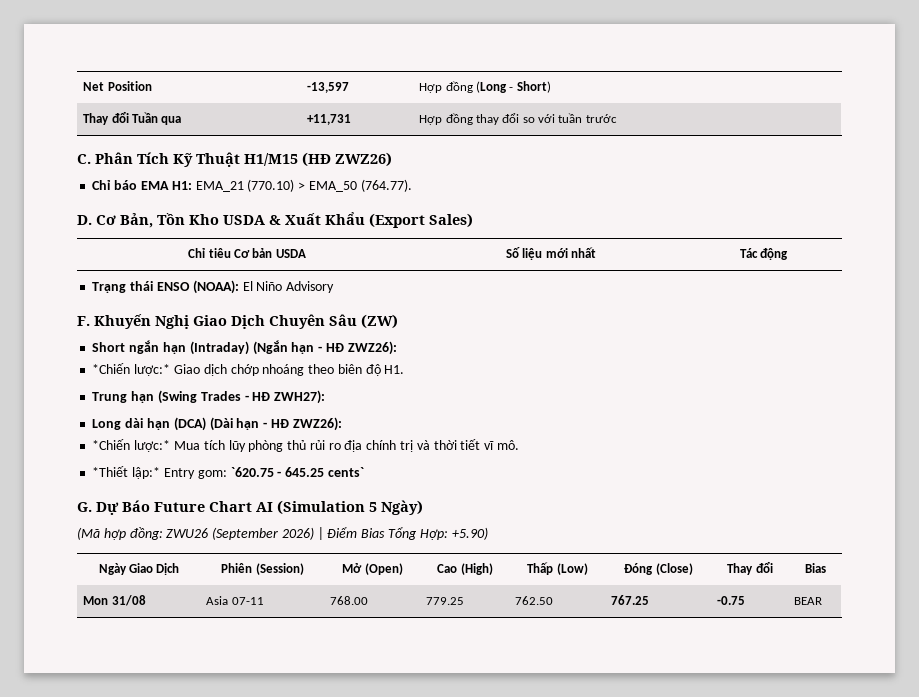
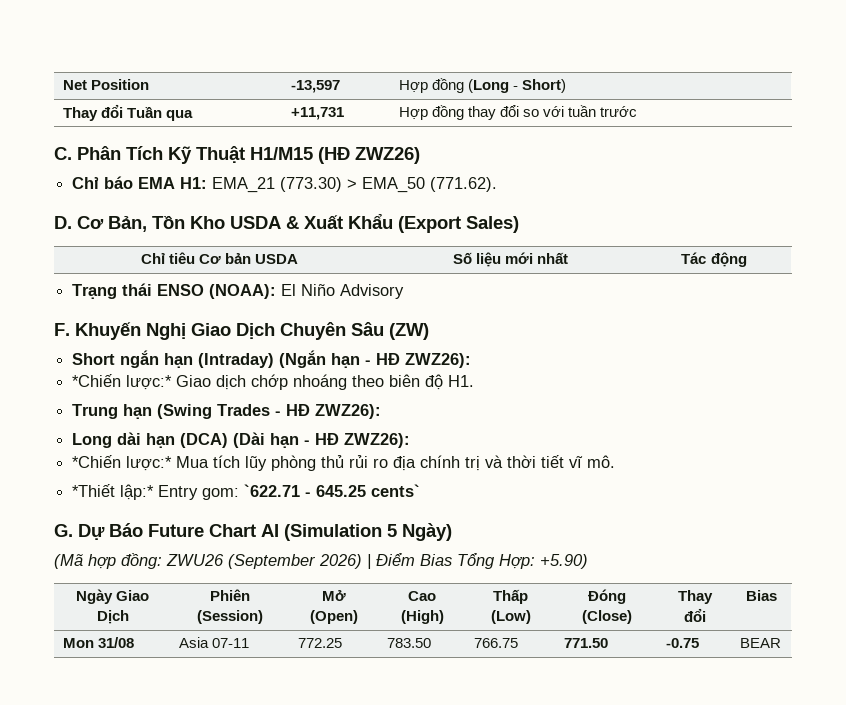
[247,179,295,192] (770.10) -> [280,177,343,192] (773.30)
[360,179,412,192] (764.77). -> [430,177,498,192] (771.62).
[274,390,326,404] ZWH27): -> [315,404,382,419] ZWZ26):
[230,467,274,477] `620.75 -> [244,484,301,497] `622.71
[330,596,369,605] [426,597,465,605] [515,596,554,605] [611,595,650,605] 768.00 | 779.25 | 762.50 | 767.25 -> [297,638,342,648] [386,638,431,648] [473,638,518,648] [563,638,608,648] 772.25 | 783.50 | 766.75 | 771.50

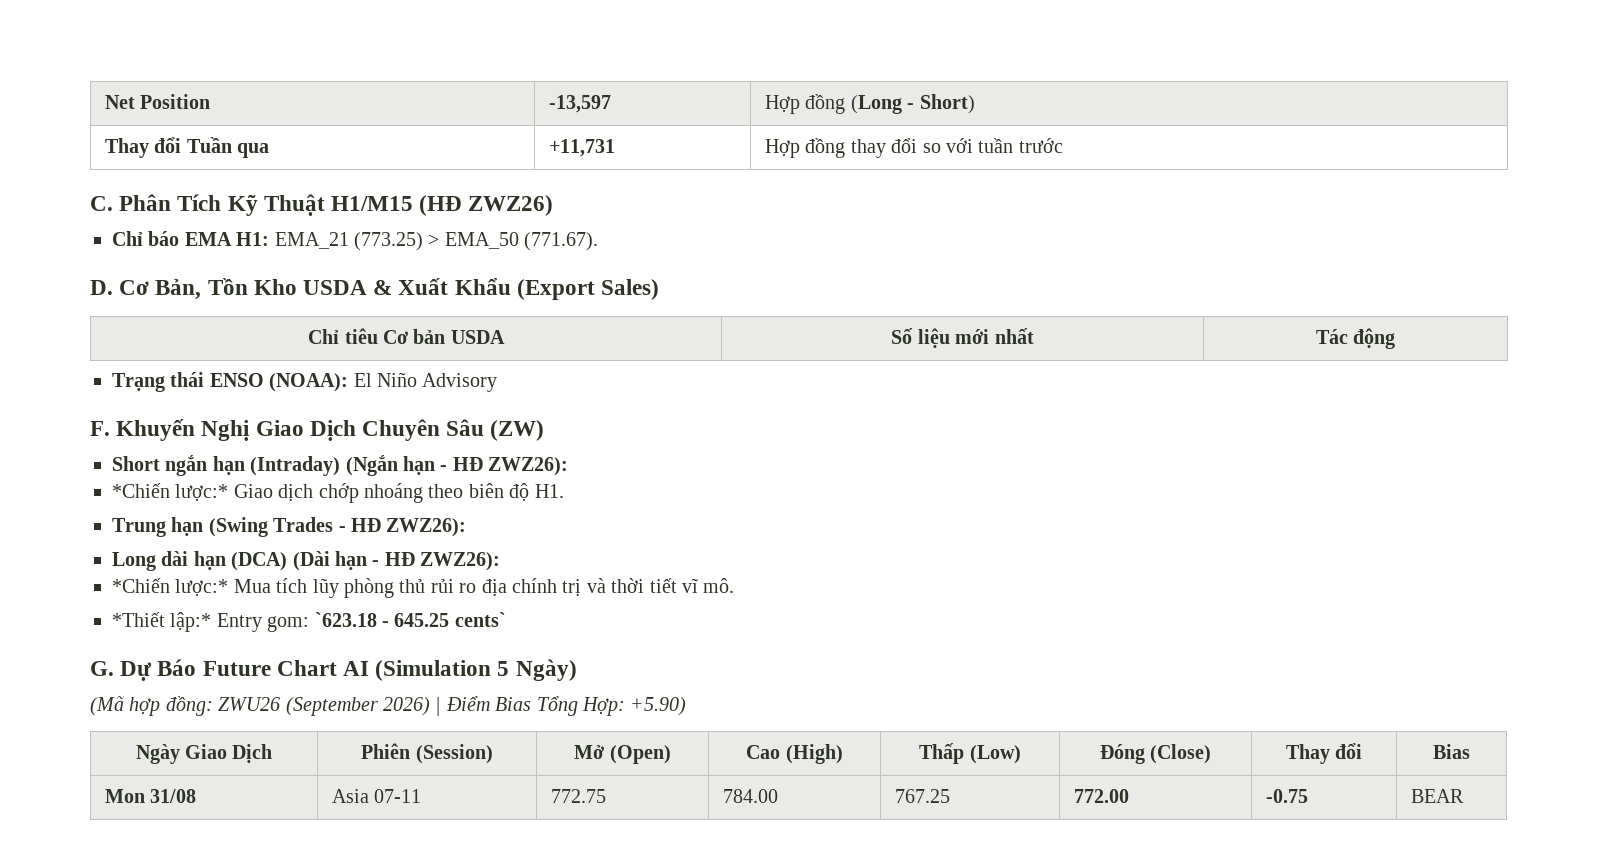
[280,177,343,192] (773.30) -> [354,232,423,251] (773.25)
[430,177,498,192] (771.62). -> [524,232,599,251] (771.67).
[244,484,301,497] `622.71 -> [314,612,377,627] `623.18
[297,638,342,648] [386,638,431,648] [473,638,518,648] [563,638,608,648] 772.25 | 783.50 | 766.75 | 771.50 -> [551,789,607,803] [723,789,779,803] [895,789,951,803] [1074,789,1130,803] 772.75 | 784.00 | 767.25 | 772.00

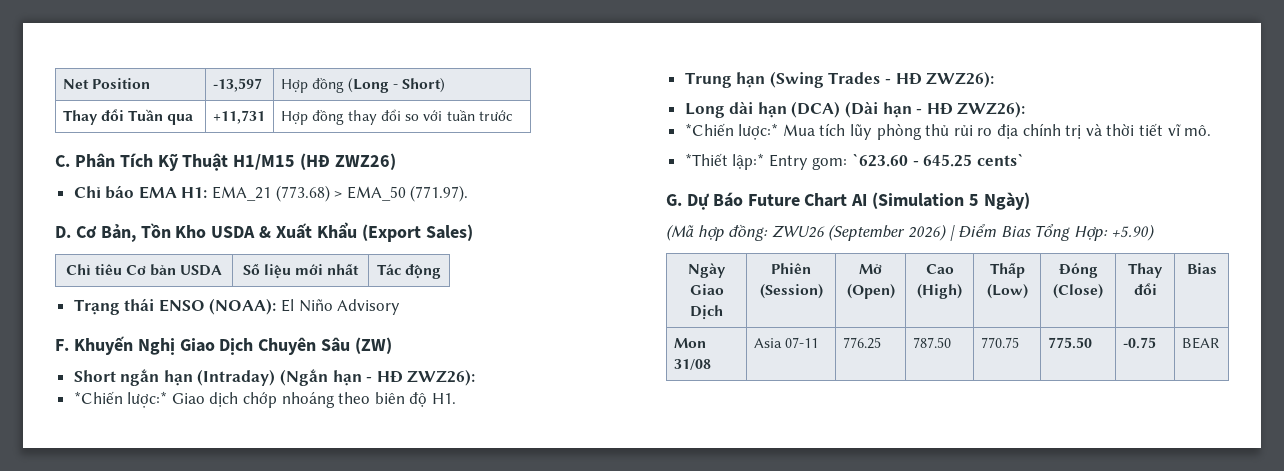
[354,232,423,251] (773.25) -> [275,185,330,202] (773.68)
[524,232,599,251] (771.67). -> [410,185,469,202] (771.97).
[314,612,377,627] `623.18 -> [852,153,909,167] `623.60
[551,789,607,803] [723,789,779,803] [895,789,951,803] [1074,789,1130,803] 772.75 | 784.00 | 767.25 | 772.00 -> [842,337,881,349] [912,337,951,348] [980,337,1019,348] [1047,337,1092,349] 776.25 | 787.50 | 770.75 | 775.50

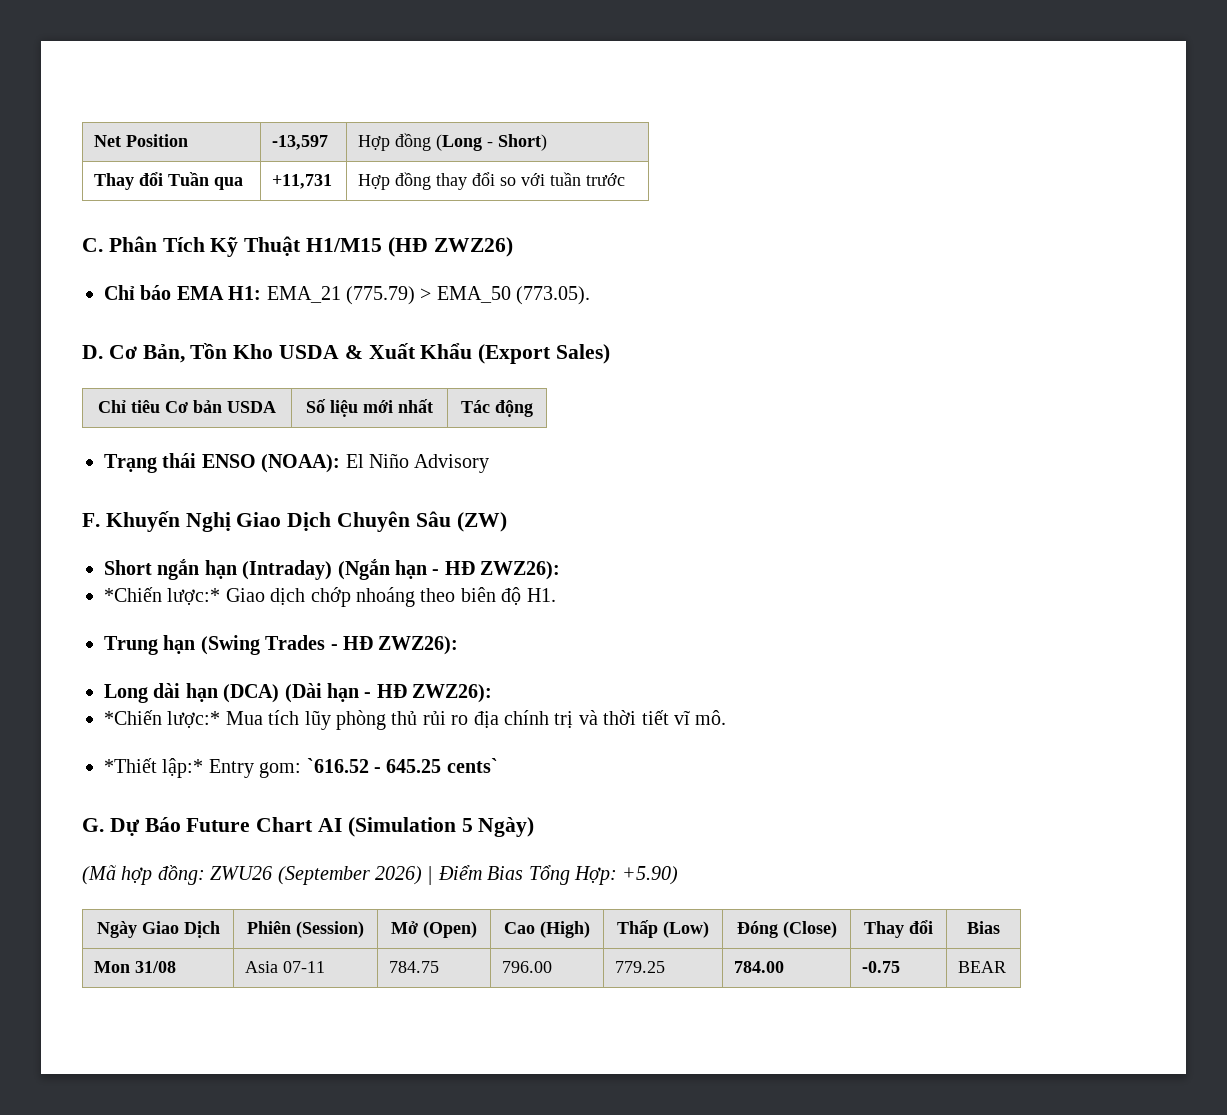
[275,185,330,202] (773.68) -> [346,286,415,305] (775.79)
[410,185,469,202] (771.97). -> [516,286,591,305] (773.05).
[852,153,909,167] `623.60 -> [306,758,369,773] `616.52
[842,337,881,349] [912,337,951,348] [980,337,1019,348] [1047,337,1092,349] 776.25 | 787.50 | 770.75 | 775.50 -> [389,961,440,973] [502,961,553,973] [615,961,666,973] [734,961,785,973] 784.75 | 796.00 | 779.25 | 784.00

